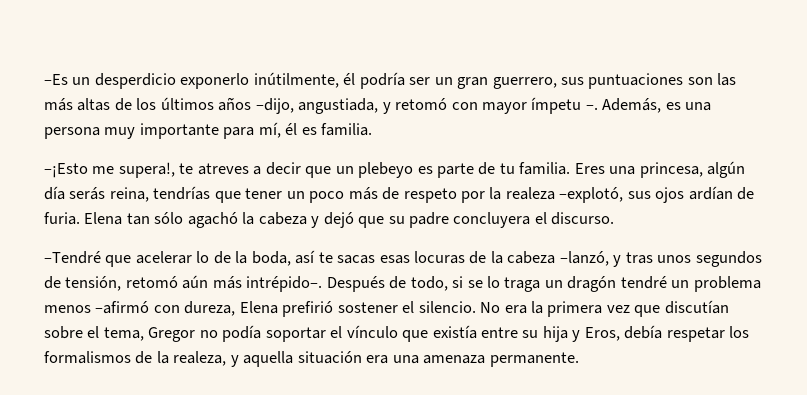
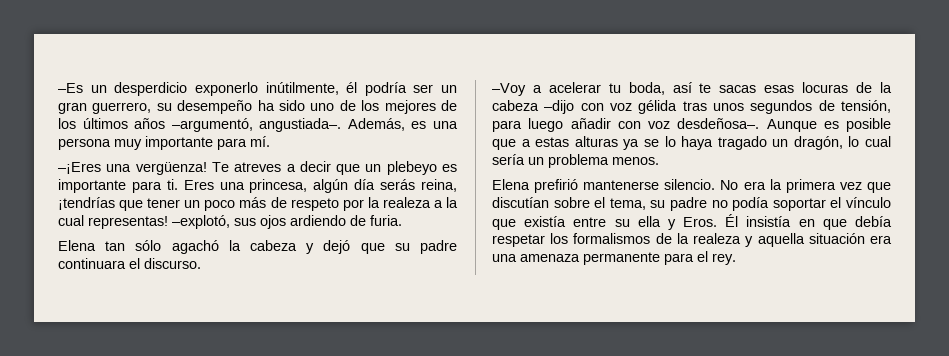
[561,73,737,89] [44,97,598,114] sus puntuaciones son las más altas de los últimos años –dijo, angustiada, y retomó con mayor ímpetu –. -> [156,100,457,114] [58,118,342,132] su desempeño ha sido uno de los mejores de los últimos años –argumentó, angustiada–.
[258,122,373,138] [44,162,194,178] mí, él es familia. // –¡Esto me supera!, te -> [250,136,270,147] [58,162,229,175] mí. // –¡Eres una vergüenza! Te
[437,162,571,178] parte de tu familia. -> [58,179,178,193] importante para ti.
[153,186,211,200] tendrías -> [58,197,115,210] ¡tendrías
(555, 193) none -> [433,197,458,208] [58,215,168,229] a la cual representas!
[688,186,733,200] ardían -> [290,215,346,226] ardiendo
(80, 218) none -> (402, 220) //
[453,212,531,228] concluyera -> [58,258,126,269] continuara
[44,251,248,267] –Tendré que acelerar lo de la -> [492,82,621,96] –Voy a acelerar tu
[559,251,622,267] –lanzó, y -> [544,100,678,114] –dijo con voz gélida
[125,275,761,292] [44,301,415,317] retomó aún más intrépido–. Después de todo, si se lo traga un dragón tendré un problema menos –afirmó con dureza, Elena prefirió sostener el -> [492,118,891,132] [492,136,891,150] [492,154,659,168] [492,179,660,193] para luego añadir con voz desdeñosa–. Aunque es posible que a estas alturas ya se lo haya tragado un dragón, lo cual sería un problema menos. // Elena prefirió mantenerse
[148,327,196,342] Gregor -> [650,197,707,211] su padre
[542,326,620,342] hija y Eros, -> [637,214,847,230] ella y Eros. Él insistía en que
[173,351,227,366] realeza, -> [693,233,742,244] realeza
[489,352,579,367] permanente. -> [583,251,736,265] permanente para el rey.

